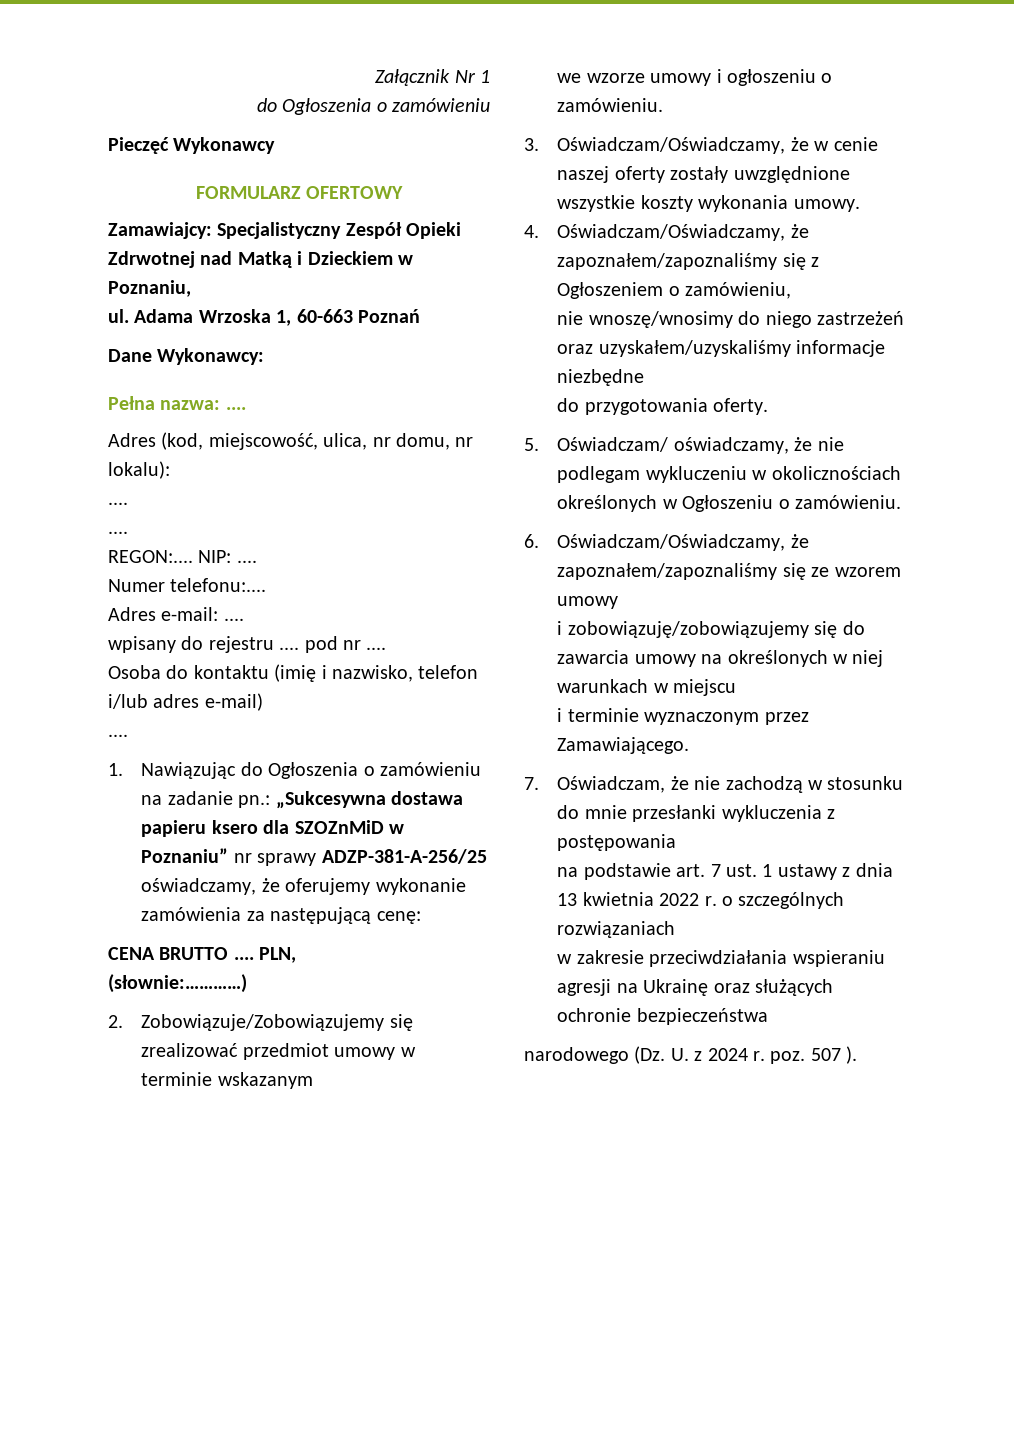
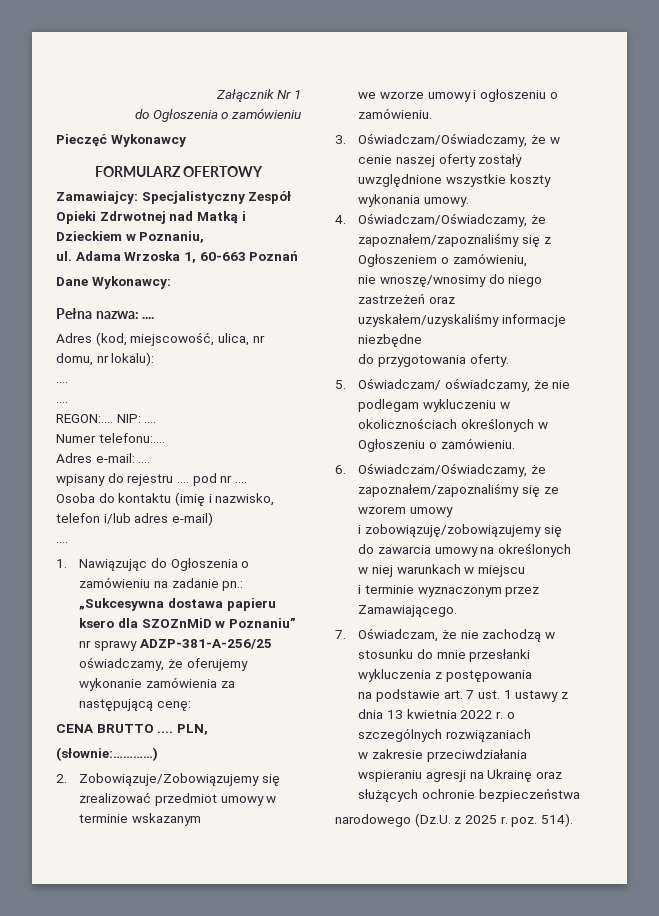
[634,1046,858,1064] (Dz. U. z 2024 r. poz. 507 ). -> [414,813,573,827] (Dz.U. z 2025 r. poz. 514).

